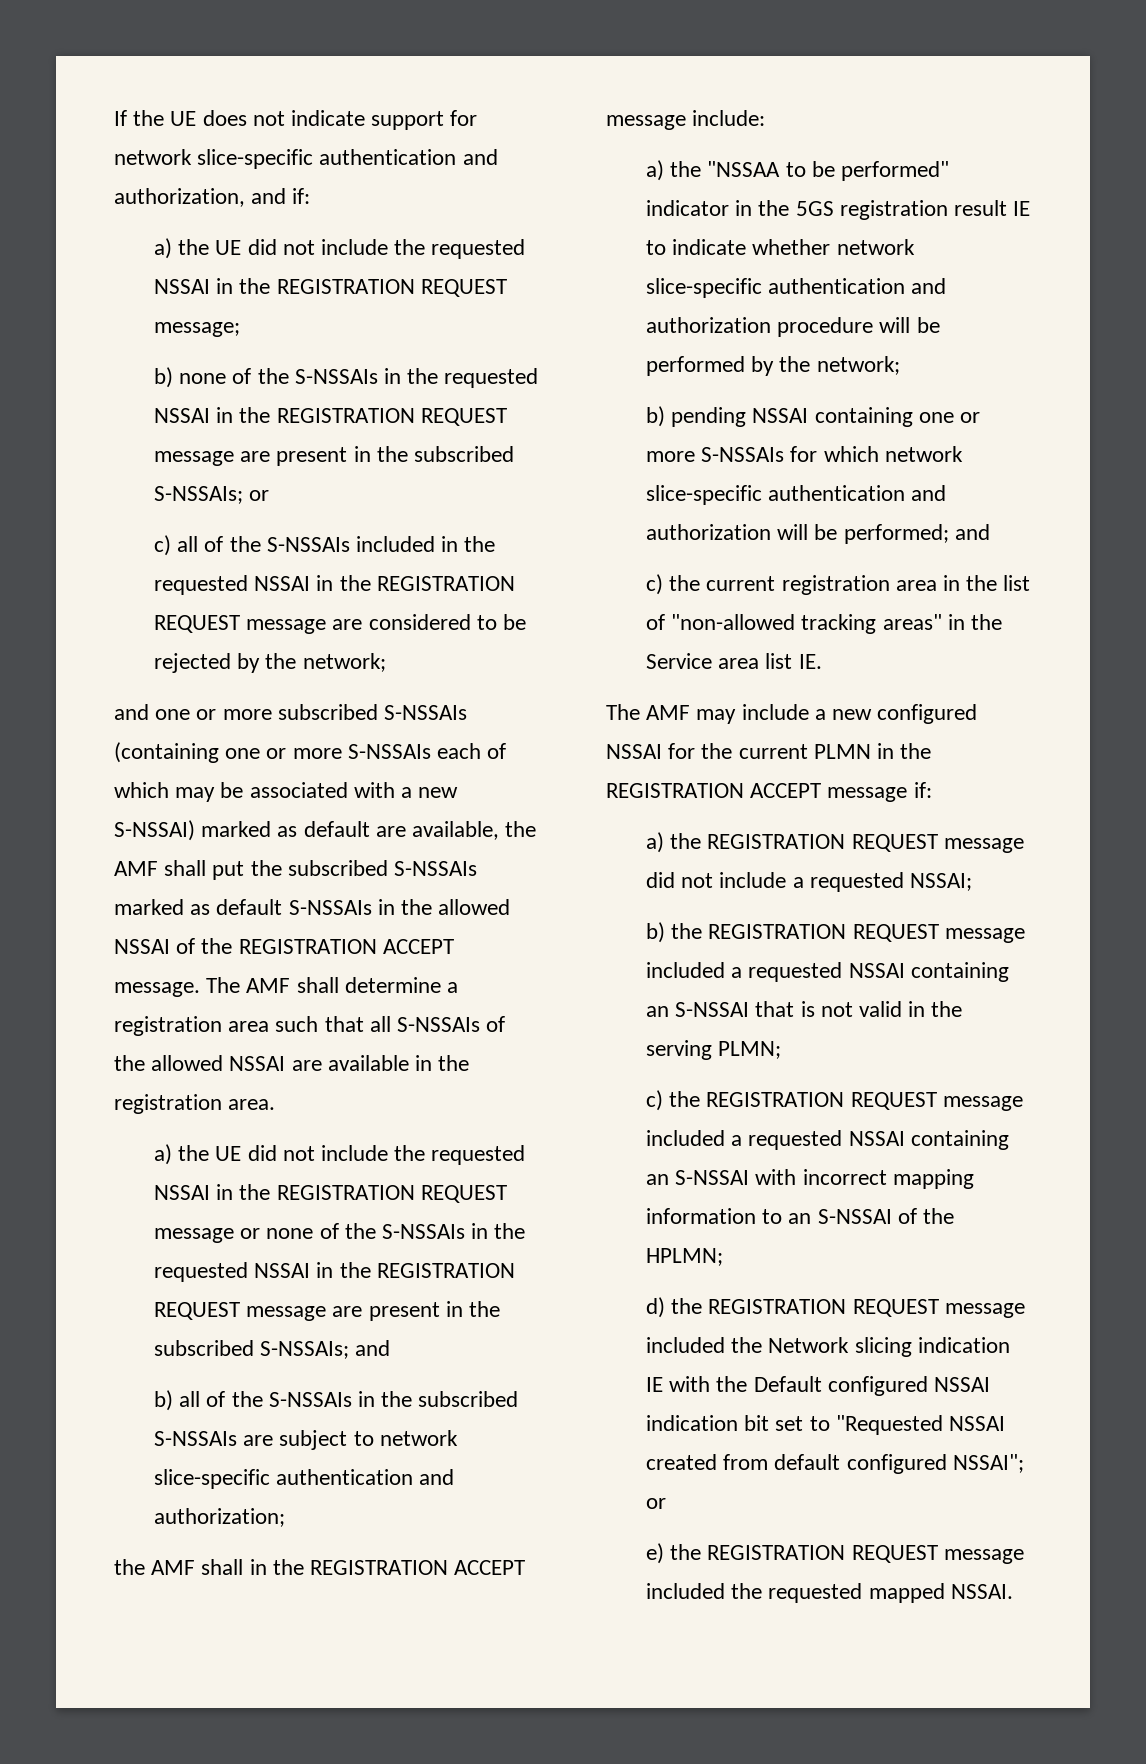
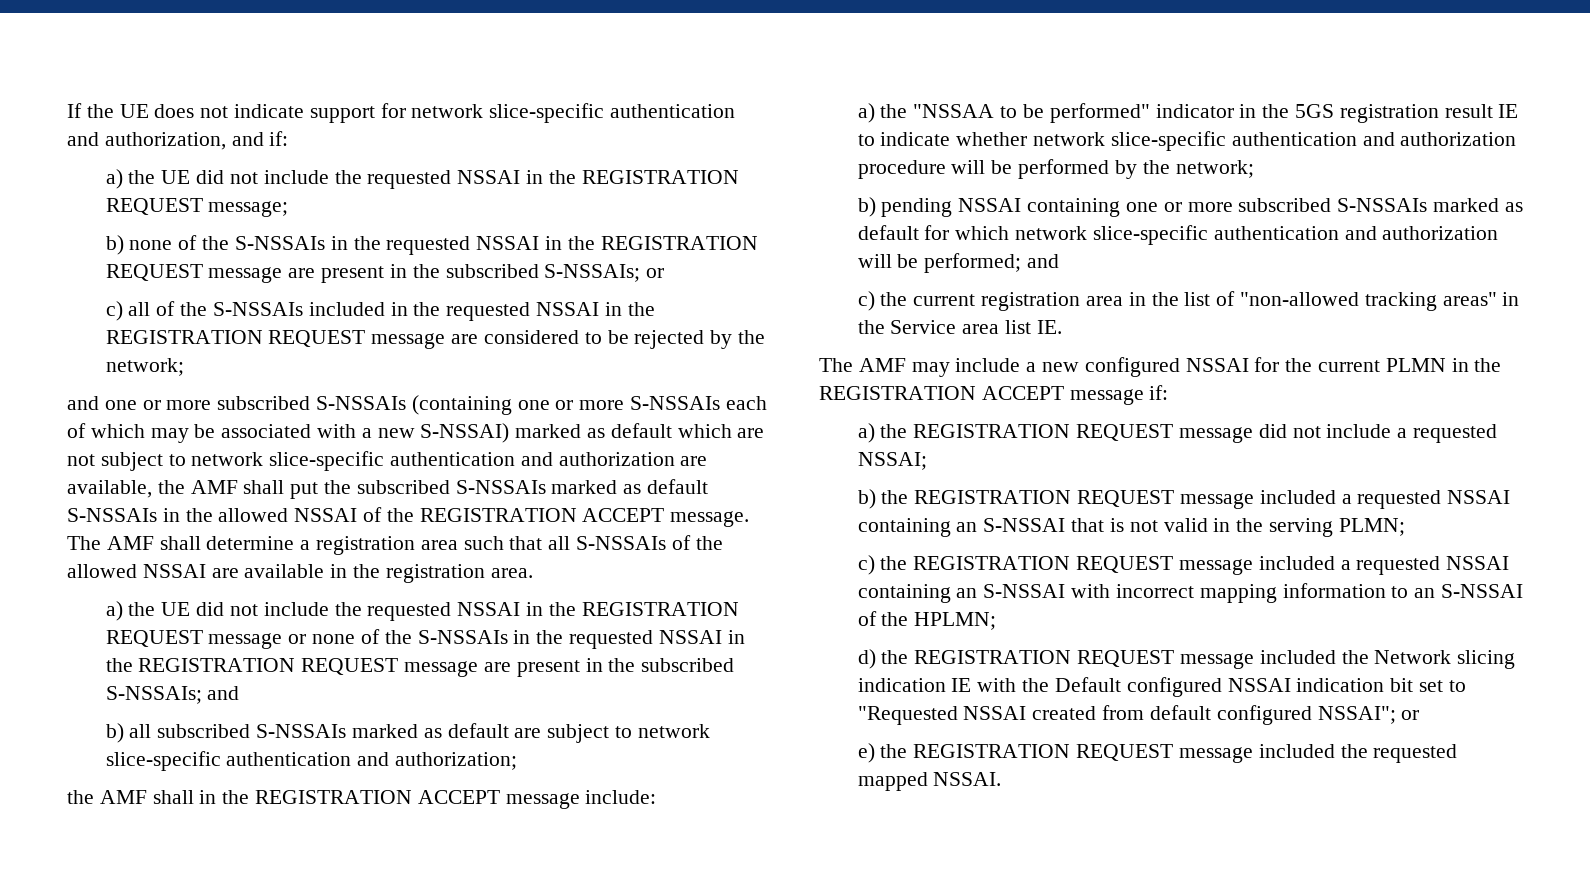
(370, 829) none -> [677,424,765,438] [67,451,675,471] which are not subject to network slice-specific authentication and authorization
[206,1391,519,1407] [153,1431,237,1446] of the S-NSSAIs in the subscribed S-NSSAIs -> [157,723,509,738] subscribed S-NSSAIs marked as default
[701,447,785,462] S-NSSAIs -> [1238,198,1523,212] [857,225,919,240] subscribed S-NSSAIs marked as default

